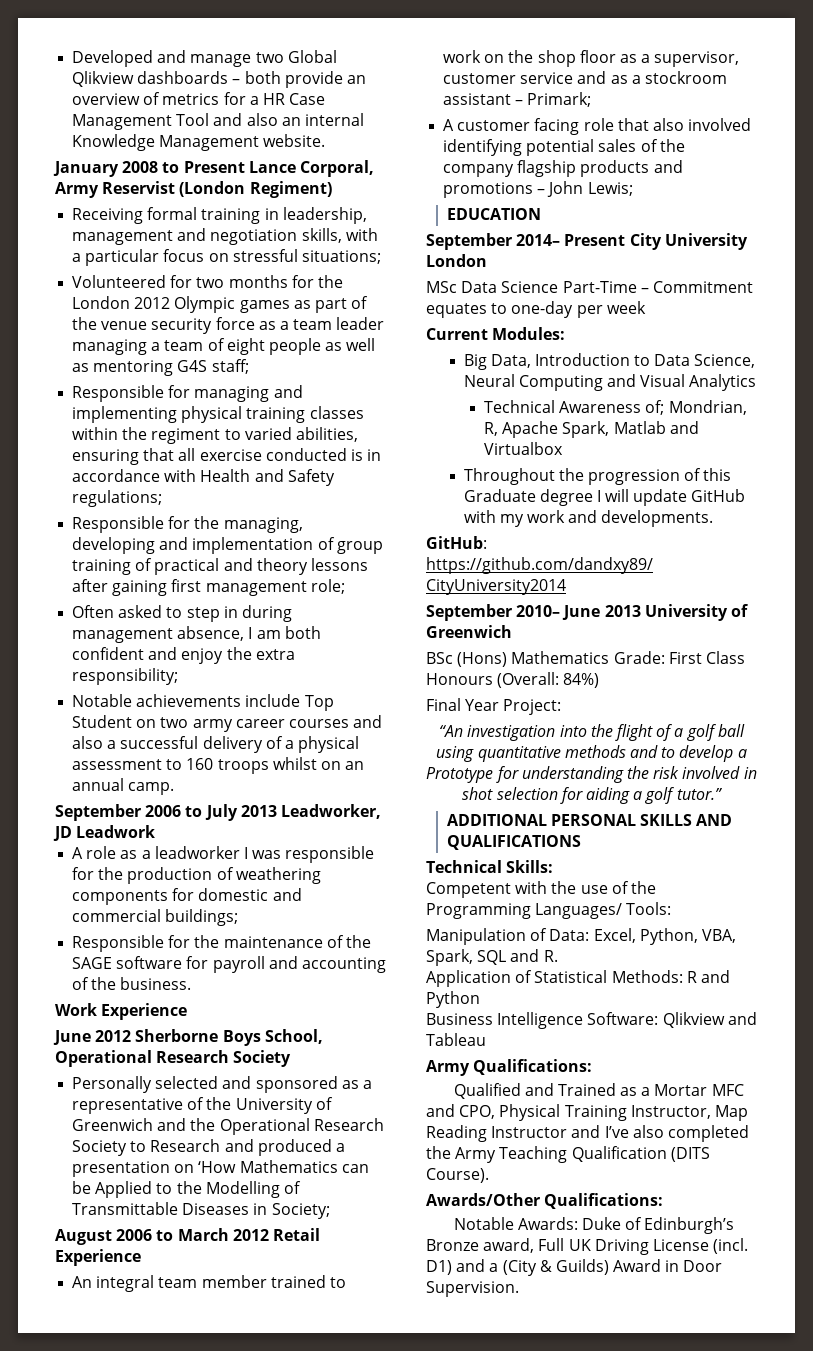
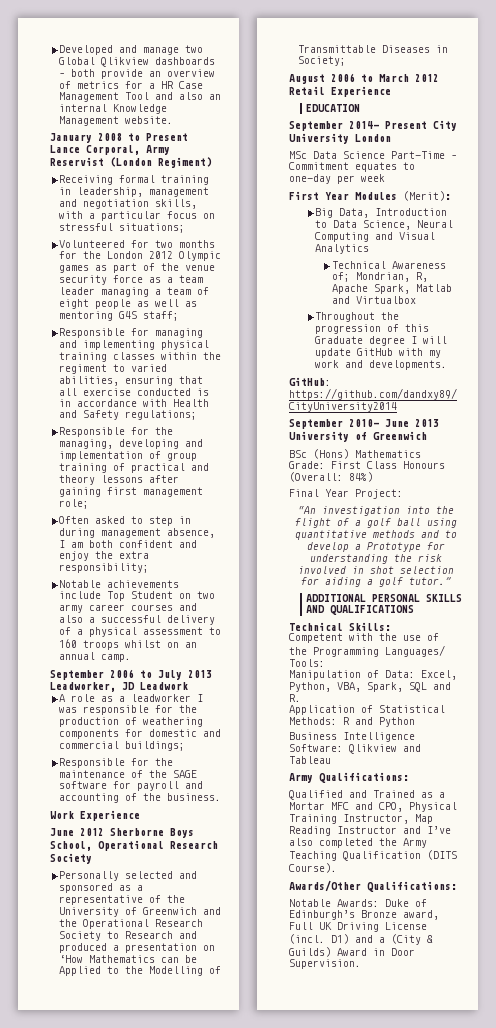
[72,1275,346,1292] [443,50,740,67] [443,71,727,84] [443,92,592,107] [443,118,752,135] [443,139,685,156] [443,160,683,177] [443,181,633,198] // An integral team member trained to work on the shop floor as a supervisor, customer service and as a stockroom assistant – Primark; // A customer facing role that also involved identifying potential sales of the company flagship products and promotions – John Lewis; -> (391, 91) none
[426,327,566,340] Current Modules: -> [289,191,451,201] First Year Modules (Merit):

